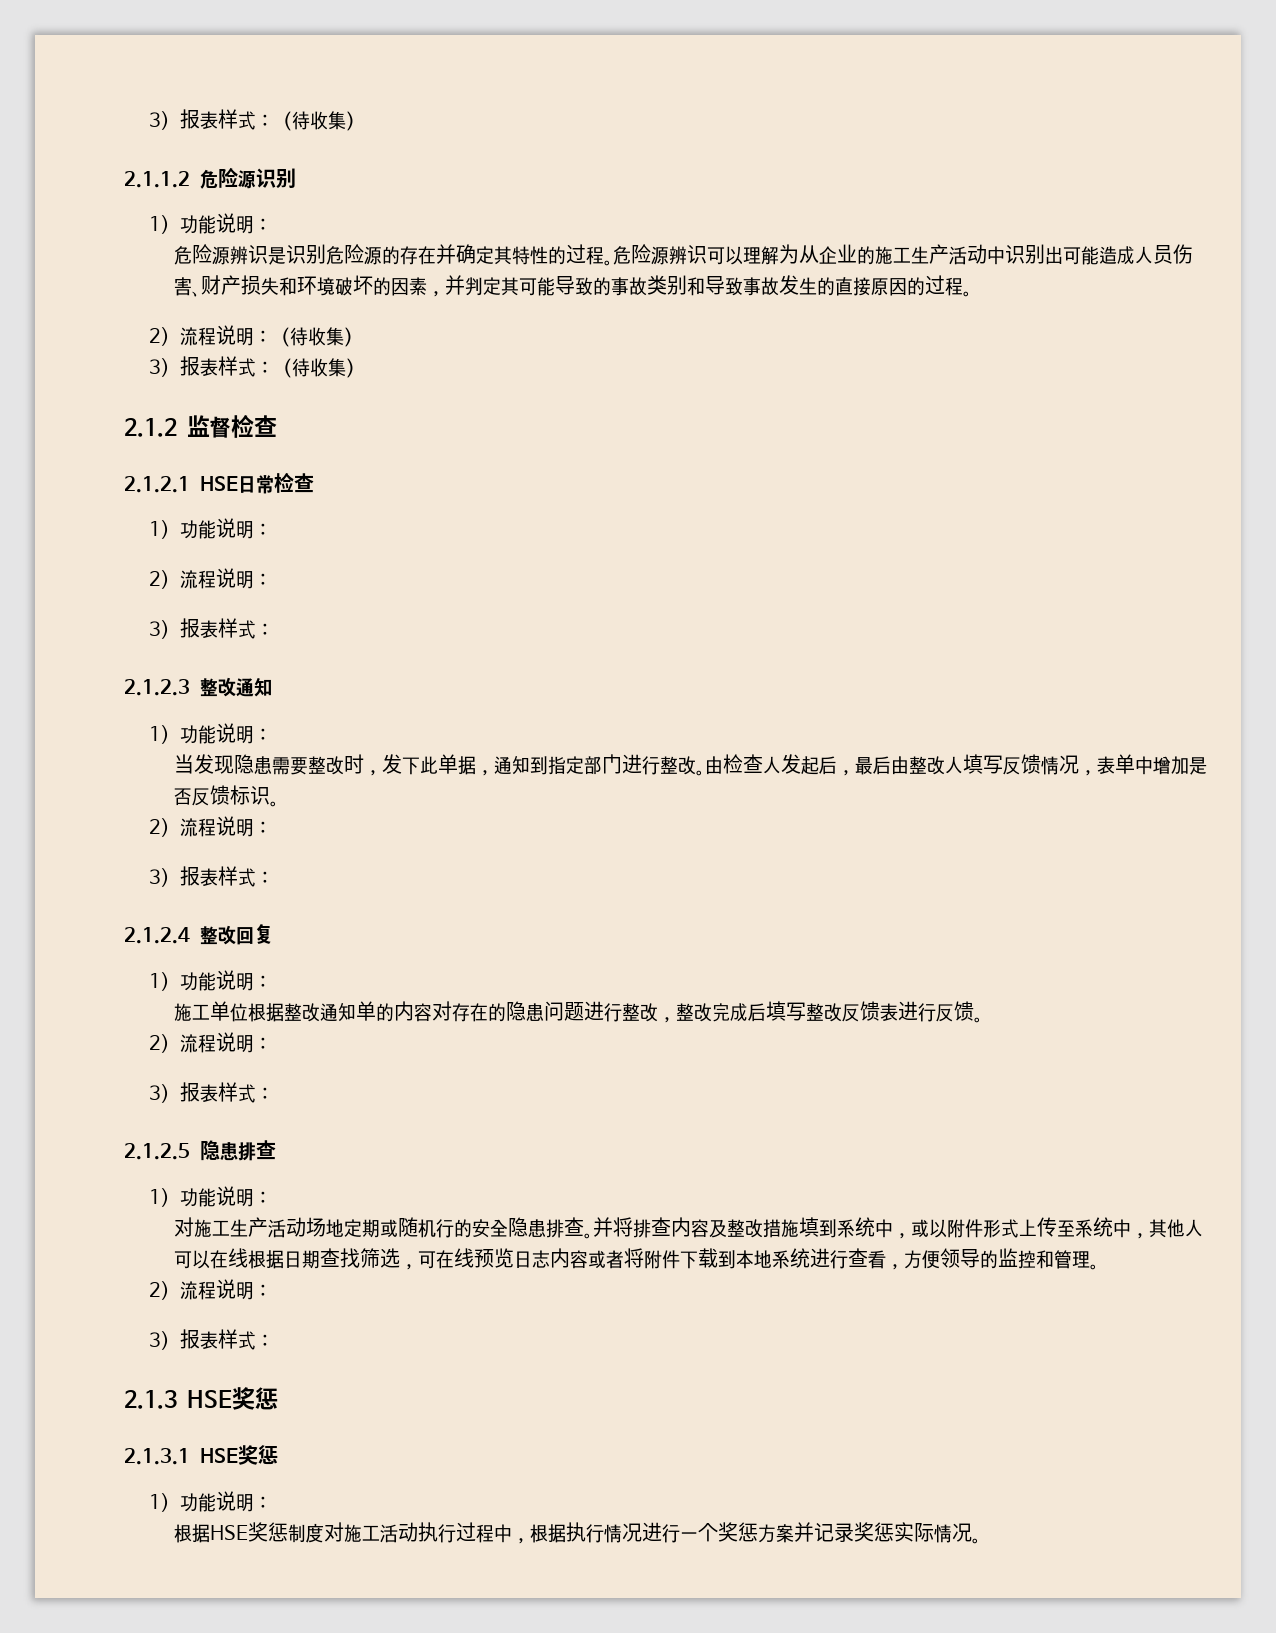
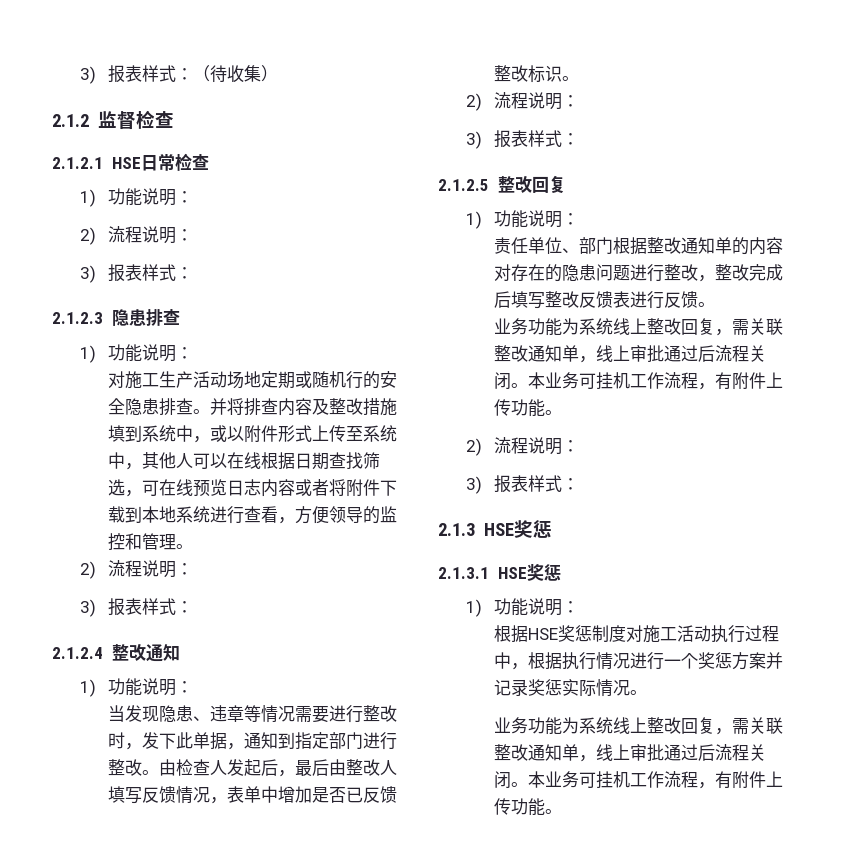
[149,109,365,131] [124,167,296,189] [149,213,273,234] [174,244,1194,266] [174,275,973,297] [149,325,363,347] [149,356,365,378] 3)报表样式：（待收集） // 2.1.1.2危险源识别 // 1)功能说明： // 危险源辨识是识别危险源的存在并确定其特性的过程。危险源辨识可以理解为从企业的施工生产活动中识别出可能造成人员伤害、财产损失和环境破坏的因素，并判定其可能导致的事故类别和导致事故发生的直接原因的过程。 // 2)流程说明：（待收集） // 3)报表样式：（待收集） -> [80,65,279,84] 3)报表样式：（待收集）
[200,677,272,697] [149,723,273,744] [174,754,1208,776] [174,785,280,807] [149,816,273,837] [149,866,275,887] [124,924,274,945] [149,970,273,991] [174,1001,984,1023] [149,1032,273,1053] [149,1082,275,1103] [124,1143,190,1160] 整改通知 // 1)功能说明： // 当发现隐患需要整改时，发下此单据，通知到指定部门进行整改。由检查人发起后，最后由整改人填写反馈情况，表单中增加是否反馈标识。 // 2)流程说明： // 3)报表样式： // 2.1.2.4整改回复 // 1)功能说明： // 施工单位根据整改通知单的内容对存在的隐患问题进行整改，整改完成后填写整改反馈表进行反馈。 // 2)流程说明： // 3)报表样式： // 2.1.2.5 -> (103, 318) none
(275, 1340) none -> [52,643,180,662] [80,678,194,697] [108,705,398,723] [108,732,398,750] [108,759,398,777] [108,786,398,804] [494,65,580,83] [466,92,580,111] [466,130,580,149] [438,175,566,193] [466,210,580,229] [494,237,784,255] [494,264,784,282] [494,291,716,309] [494,318,784,336] [494,345,767,363] [494,372,784,390] [494,399,563,417] [466,437,580,456] [466,475,580,494] // 2.1.2.4整改通知 // 1)功能说明： // 当发现隐患、违章等情况需要进行整改时，发下此单据，通知到指定部门进行整改。由检查人发起后，最后由整改人填写反馈情况，表单中增加是否已反馈整改标识。 // 2)流程说明： // 3)报表样式： // 2.1.2.5整改回复 // 1)功能说明： // 责任单位、部门根据整改通知单的内容对存在的隐患问题进行整改，整改完成后填写整改反馈表进行反馈。 // 业务功能为系统线上整改回复，需关联整改通知单，线上审批通过后流程关闭。本业务可挂机工作流程，有附件上传功能。 // 2)流程说明： // 3)报表样式：
(982, 1541) none -> [494,717,784,735] [494,744,767,762] [494,771,784,789] [494,798,563,816] // 业务功能为系统线上整改回复，需关联整改通知单，线上审批通过后流程关闭。本业务可挂机工作流程，有附件上传功能。

